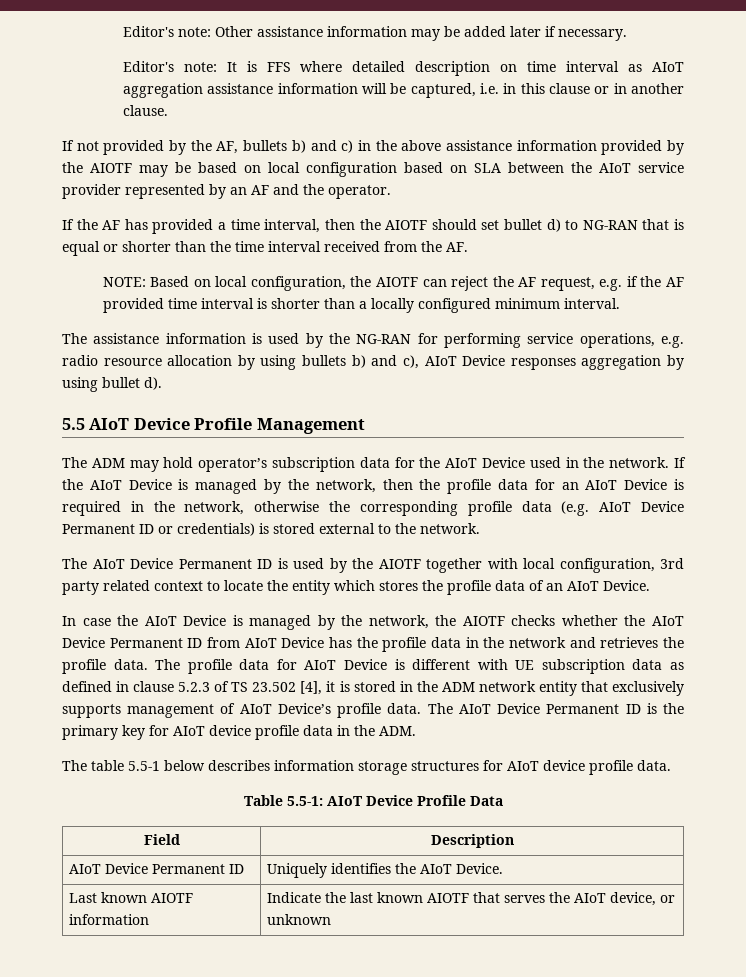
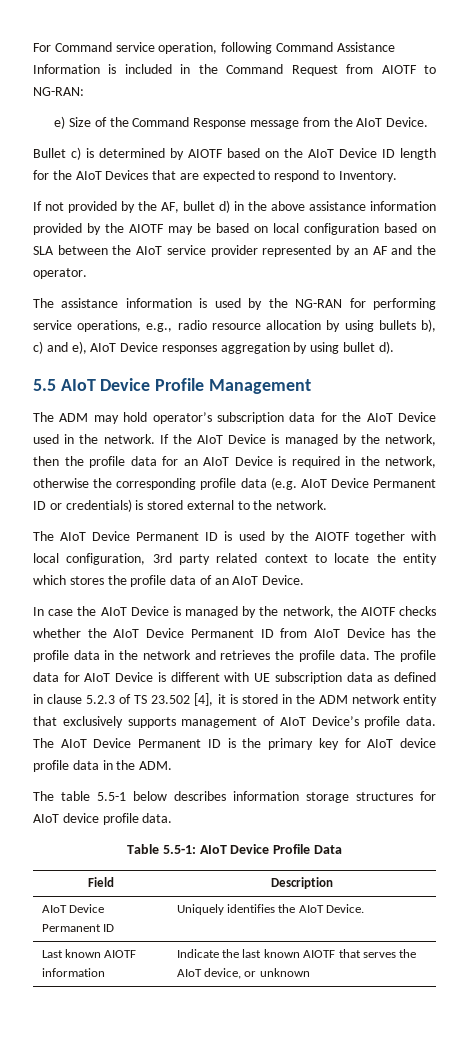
[122,26,627,41] [122,61,684,76] [122,83,685,98] [122,105,168,116] Editor's note: Other assistance information may be added later if necessary. // Editor's note: It is FFS where detailed description on time interval as AIoT aggregation assistance information will be captured, i.e. in this clause or in another clause. -> [33,42,395,54] [33,64,437,76] [33,87,84,96] [54,116,429,129] [33,147,436,160] [33,170,397,182] For Command service operation, following Command Assistance Information is included in the Command Request from AIOTF to NG-RAN: // e) Size of the Command Response message from the AIoT Device. // Bullet c) is determined by AIOTF based on the AIoT Device ID length for the AIoT Devices that are expected to respond to Inventory.
[243,140,354,153] bullets b) and c) -> [183,200,230,213] bullet d)
[62,219,684,234] [62,241,468,256] [102,276,684,291] [102,298,620,313] // If the AF has provided a time interval, then the AIOTF should set bullet d) to NG-RAN that is equal or shorter than the time interval received from the AF. // NOTE: Based on local configuration, the AIOTF can reject the AF request, e.g. if the AF provided time interval is shorter than a locally configured minimum interval. -> (87, 273) none
[661,336,684,348] e.g. -> [146,323,173,332] e.g.,
[351,355,419,369] b) and c), -> [421,319,437,332] [33,341,87,354] b), c) and e),

